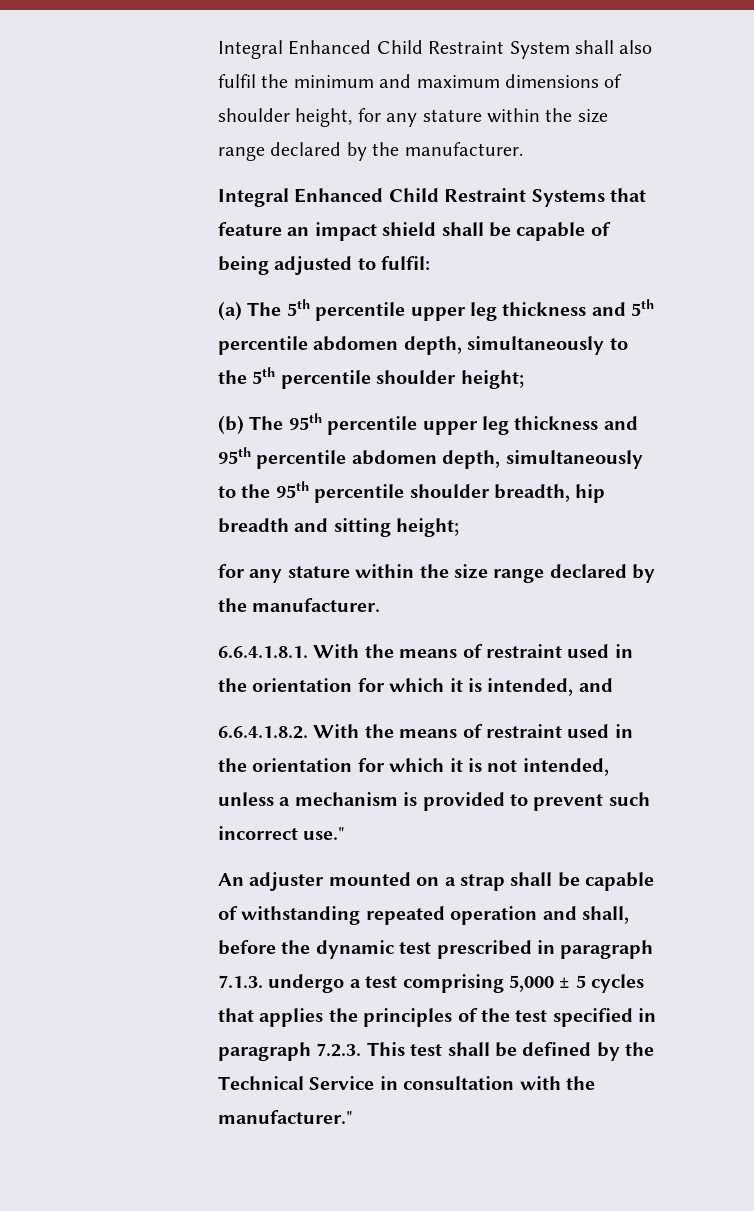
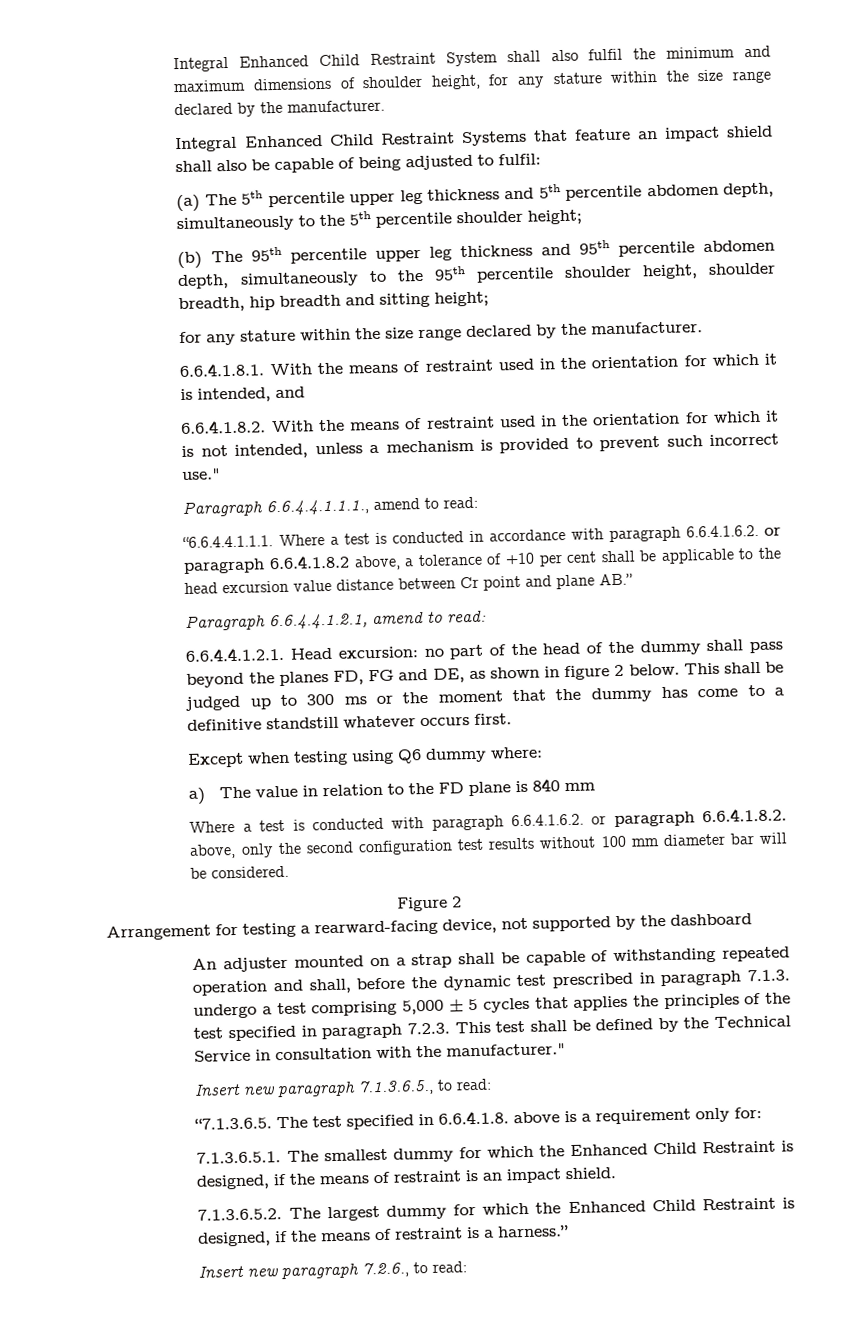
(484, 229) none -> [216,159,248,172] also
(490, 491) none -> [641,262,776,280] height, shoulder
(346, 833) none -> [182,496,479,518] [182,524,782,549] [183,547,781,574] [184,573,634,594] [185,610,488,631] [185,639,784,662] [186,661,784,688] [185,684,785,711] [187,713,513,731] [187,746,544,768] [188,778,596,805] [189,807,787,833] [189,832,787,859] [190,865,290,879] [396,896,462,912] [106,913,752,941] // Paragraph 6.6.4.4.1.1.1., amend to read: // “6.6.4.4.1.1.1. Where a test is conducted in accordance with paragraph 6.6.4.1.6.2. or paragraph 6.6.4.1.8.2 above, a tolerance of +10 per cent shall be applicable to the head excursion value distance between Cr point and plane AB.” // Paragraph 6.6.4.4.1.2.1, amend to read: // 6.6.4.4.1.2.1. Head excursion: no part of the head of the dummy shall pass beyond the planes FD, FG and DE, as shown in figure 2 below. This shall be judged up to 300 ms or the moment that the dummy has come to a definitive standstill whatever occurs first. // Except when testing using Q6 dummy where: // a) The value in relation to the FD plane is 840 mm // Where a test is conducted with paragraph 6.6.4.1.6.2. or paragraph 6.6.4.1.8.2. above, only the second configuration test results without 100 mm diameter bar will be considered. // Figure 2 // Arrangement for testing a rearward-facing device, not supported by the dashboard
(354, 1117) none -> [194,1078,493,1098] [194,1106,763,1130] [196,1140,794,1164] [196,1167,617,1190] [197,1197,796,1222] [197,1225,570,1247] [198,1261,468,1280] // Insert new paragraph 7.1.3.6.5., to read: // “7.1.3.6.5. The test specified in 6.6.4.1.8. above is a requirement only for: // 7.1.3.6.5.1. The smallest dummy for which the Enhanced Child Restraint is designed, if the means of restraint is an impact shield. // 7.1.3.6.5.2. The largest dummy for which the Enhanced Child Restraint is designed, if the means of restraint is a harness.” // Insert new paragraph 7.2.6., to read:

